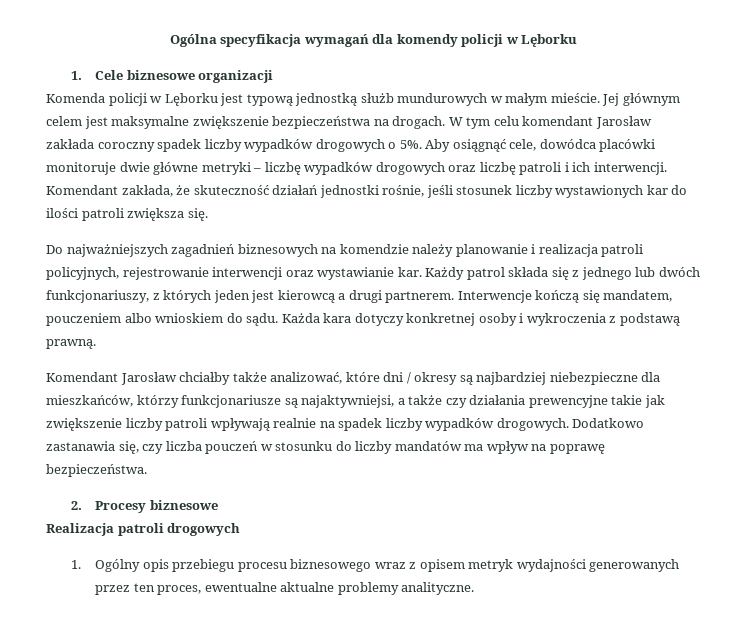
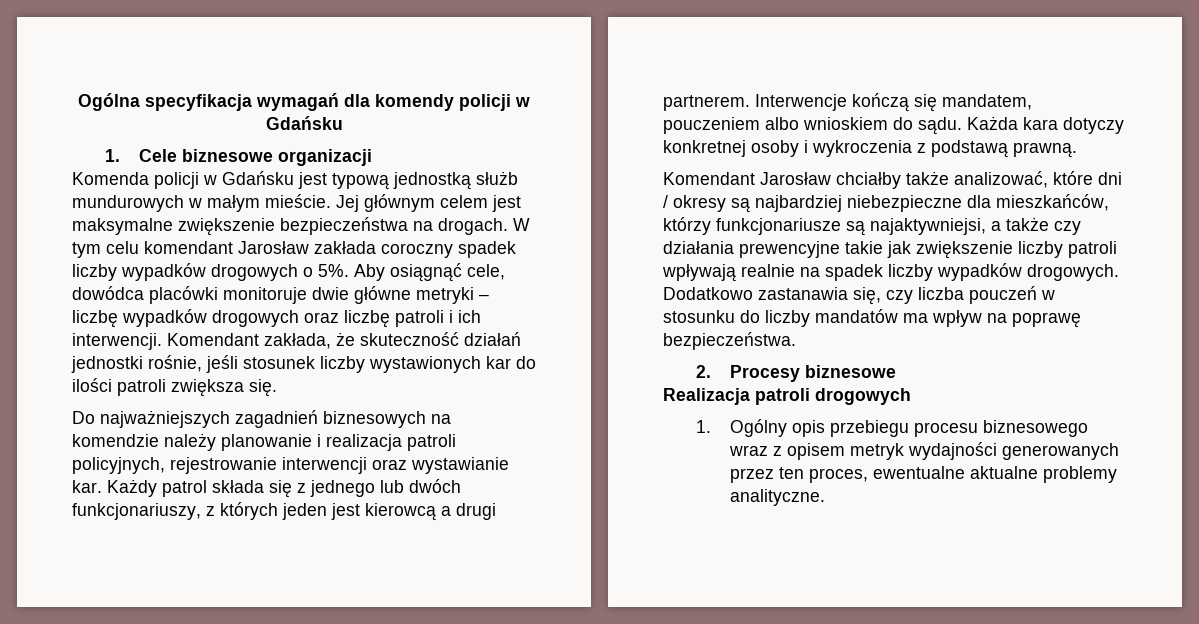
[521,34,578,47] Lęborku -> [265,116,343,130] Gdańsku
[164,93,218,106] Lęborku -> [222,171,294,185] Gdańsku

